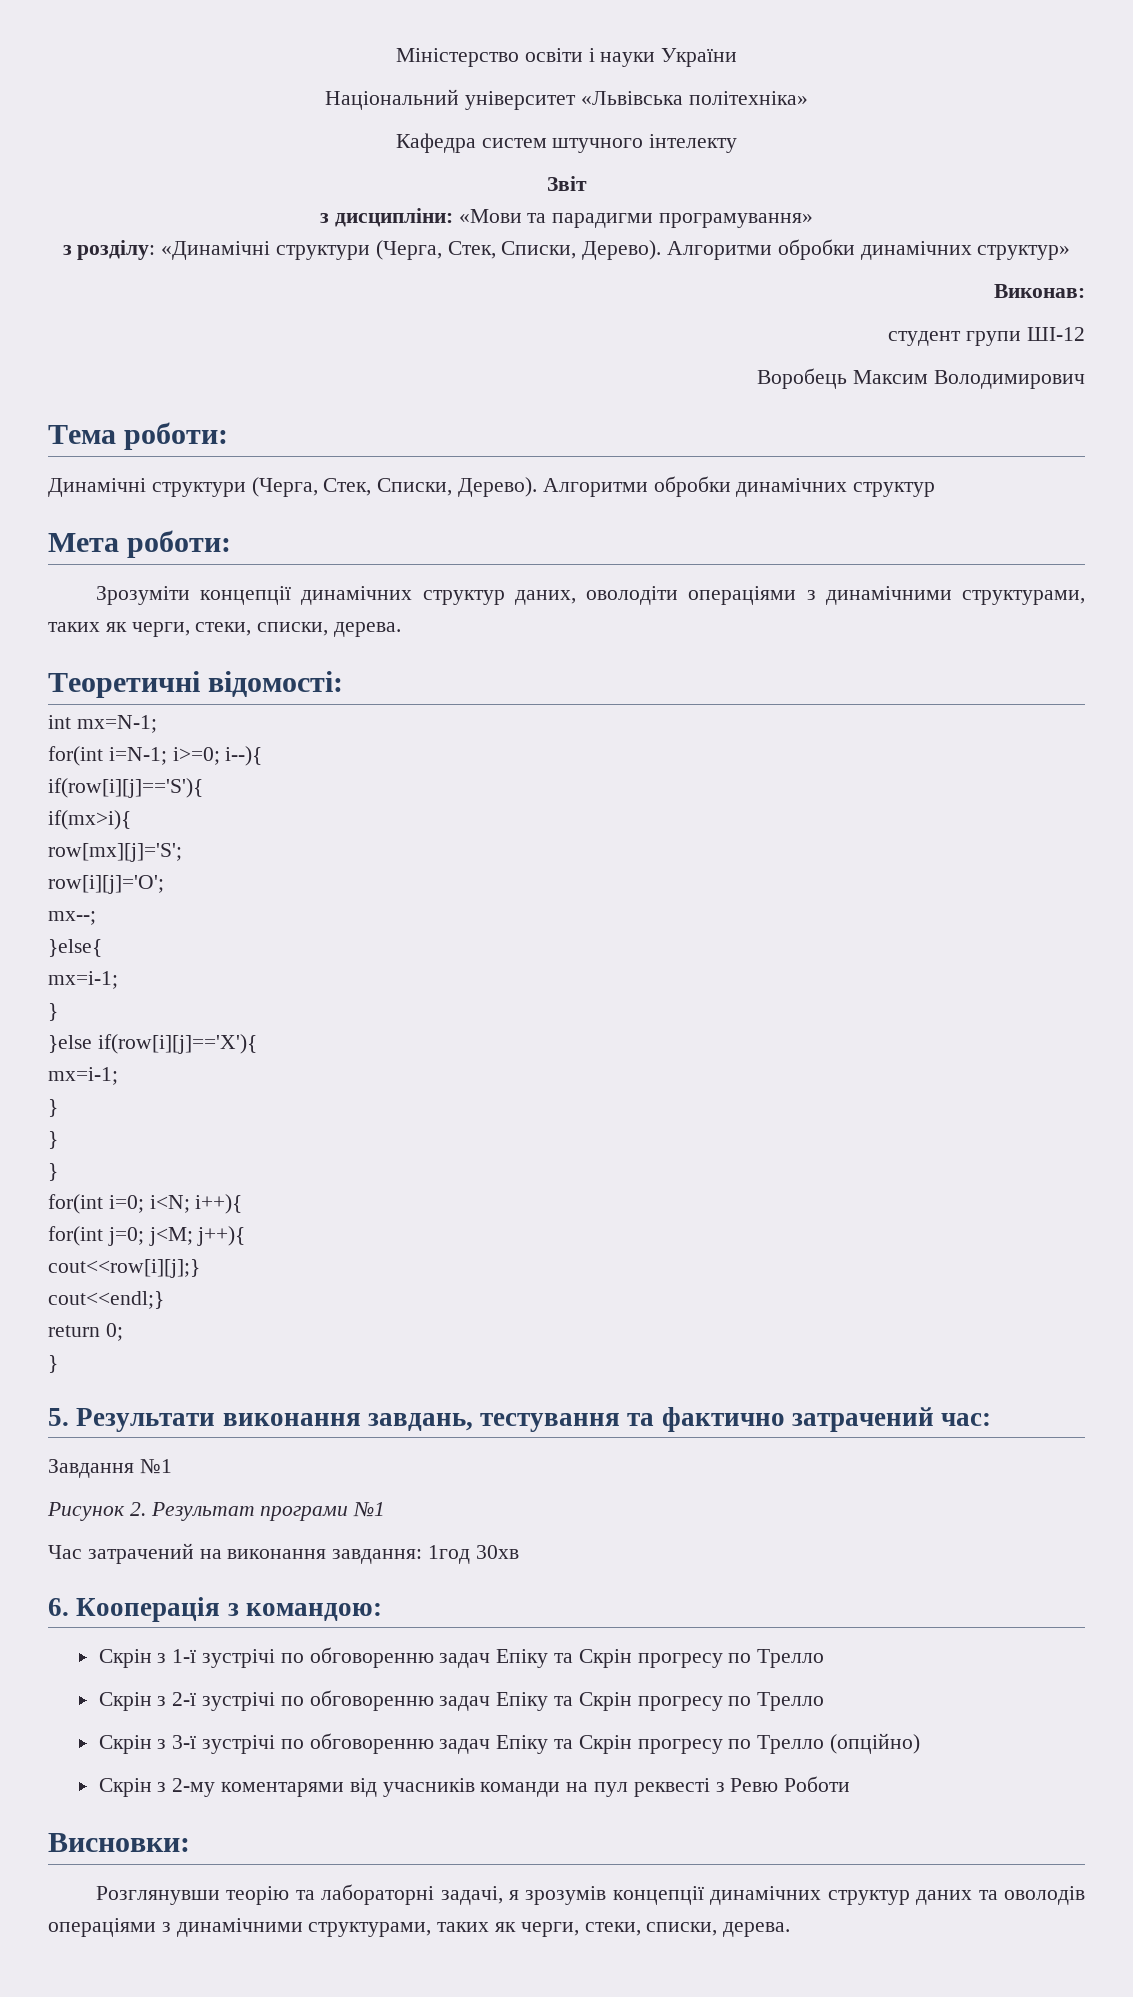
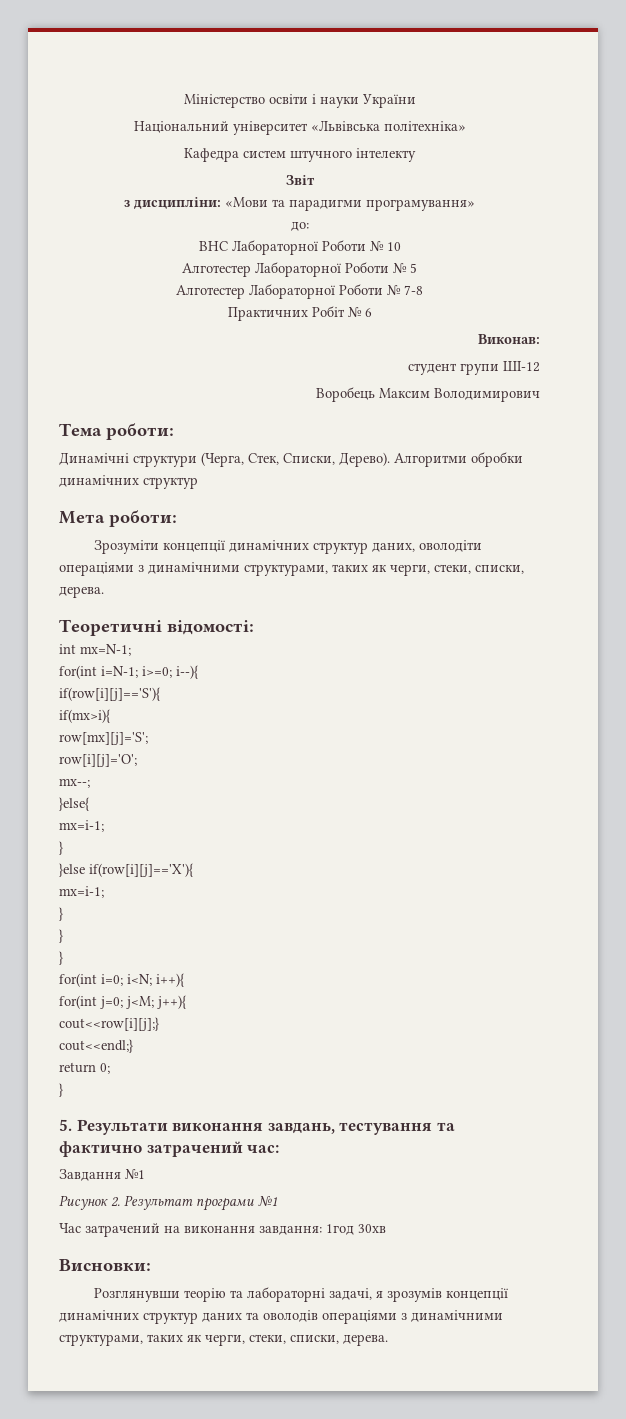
[62,239,1071,260] з розділу: «Динамічні структури (Черга, Стек, Списки, Дерево). Алгоритми обробки динамічних структур» -> [290,222,309,231] [198,240,401,255] [182,262,417,277] [176,284,423,299] [227,306,372,321] до: // ВНС Лабораторної Роботи № 10 // Алготестер Лабораторної Роботи № 5 // Алготестер Лабораторної Роботи № 7-8 // Практичних Робіт № 6
[48,1597,382,1622] [98,1647,825,1668] [98,1690,825,1711] [98,1733,921,1754] [98,1776,851,1797] // 6. Кооперація з командою: // Скрін з 1-ї зустрічі по обговоренню задач Епіку та Скрін прогресу по Трелло // Скрін з 2-ї зустрічі по обговоренню задач Епіку та Скрін прогресу по Трелло // Скрін з 3-ї зустрічі по обговоренню задач Епіку та Скрін прогресу по Трелло (опційно) // Скрін з 2-му коментарями від учасників команди на пул реквесті з Ревю Роботи -> (386, 1228) none

